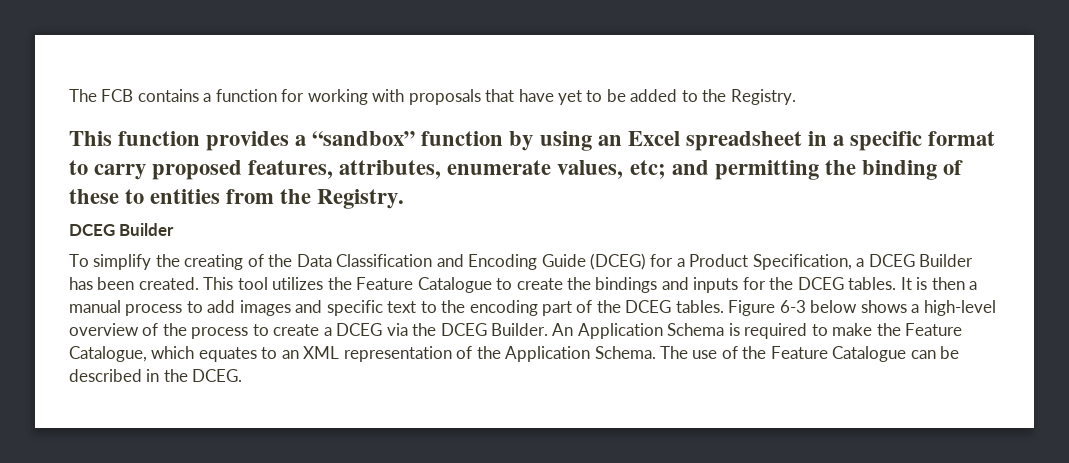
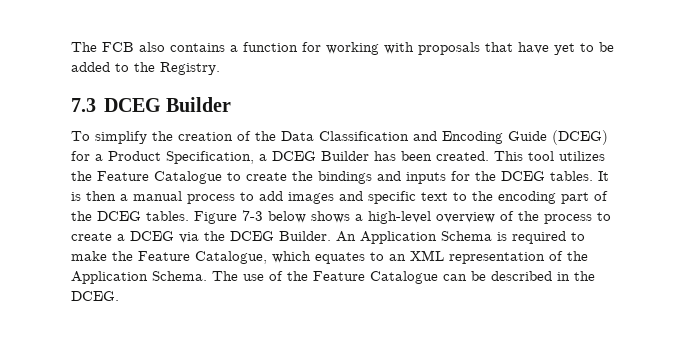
(134, 95) none -> [139,42,165,52] also
[69,131,996,151] [69,160,963,180] [69,189,405,209] This function provides a “sandbox” function by using an Excel spreadsheet in a specific format to carry proposed features, attributes, enumerate values, etc; and permitting the binding of these to entities from the Registry. // -> [71,98,96,112] 7.3
[184,254,244,270] creating -> [178,132,233,141] creation
[779,300,806,313] 6-3 -> [242,210,263,221] 7-3

